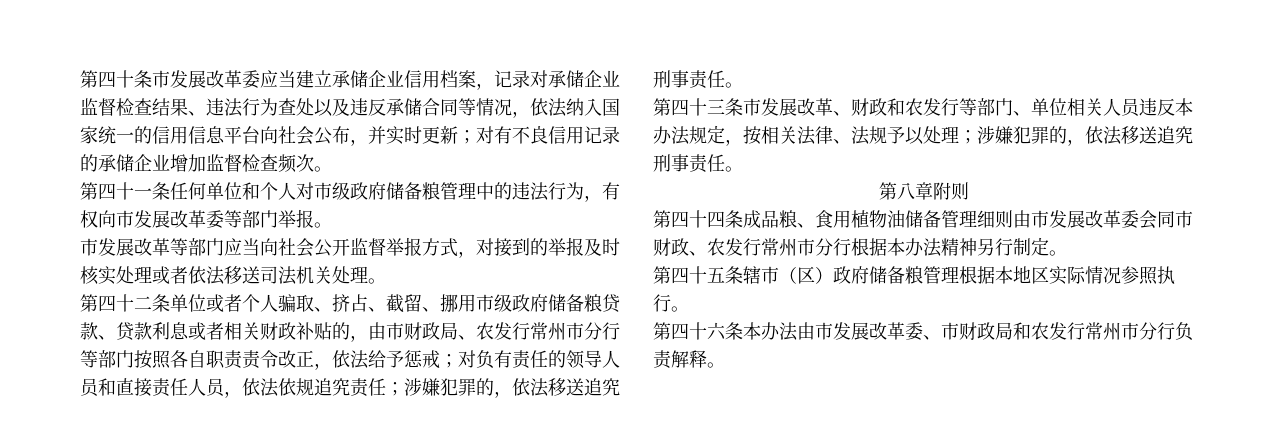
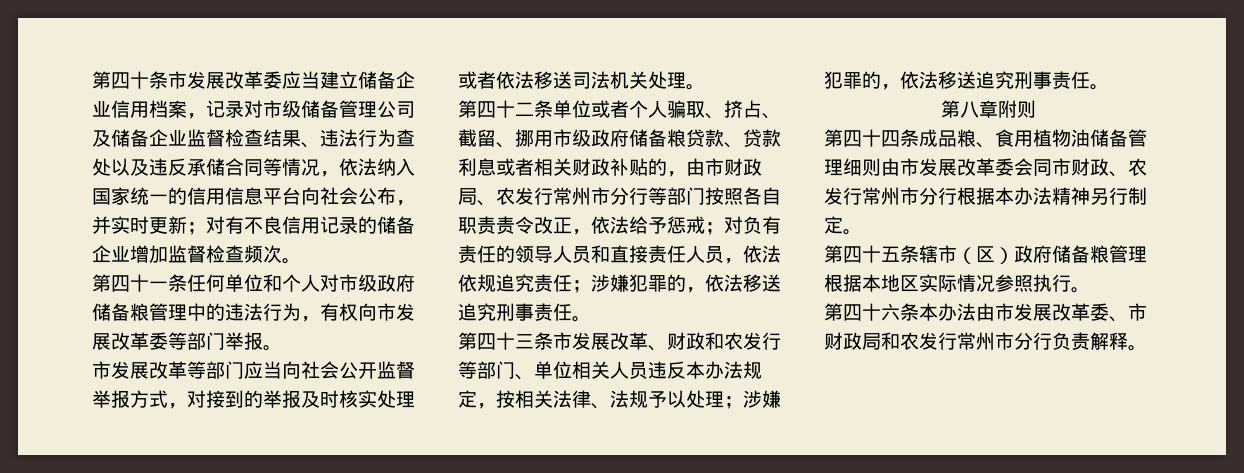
[332,70,368,88] 承储 -> [358,71,396,89] 储备
[548,70,584,88] 承储 -> [263,100,415,118] [92,129,149,147] 市级储备管理公司及储备
[98,154,134,172] 承储 -> [377,216,415,234] 储备

